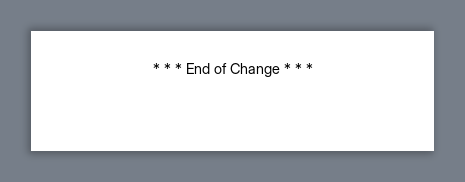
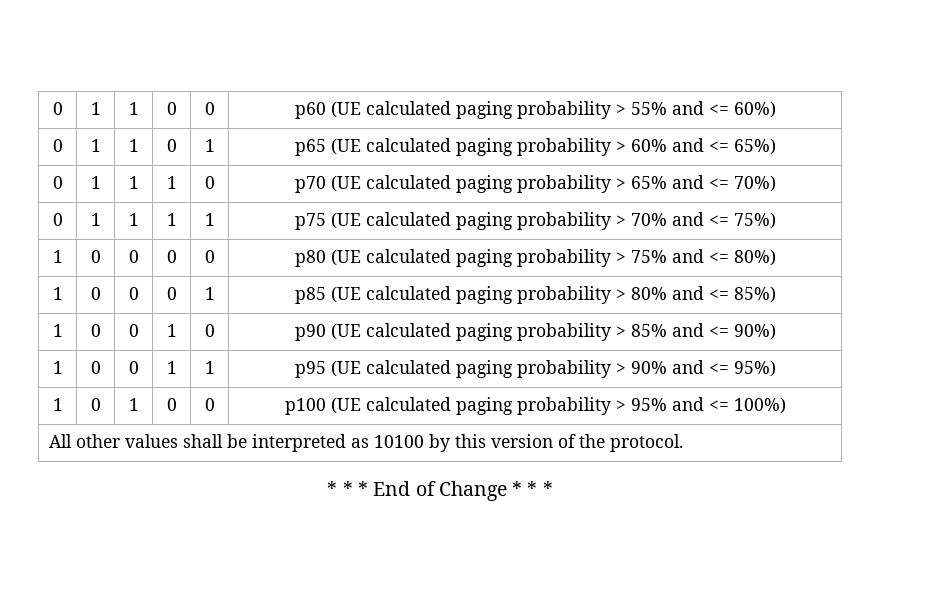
(152, 68) none -> [52,102,63,115] [90,102,101,115] [128,102,139,115] [166,102,177,115] [204,102,215,115] [294,101,776,119] [52,139,63,152] [90,139,101,152] [128,139,139,152] [166,139,177,152] [204,139,215,152] [294,138,776,156] [52,176,63,189] [90,176,101,189] [128,176,139,189] [166,176,177,189] [204,176,215,189] [294,175,776,193] [52,213,63,226] [90,213,101,226] [128,213,139,226] [166,213,177,226] [204,213,215,226] [294,212,776,230] [52,250,63,263] [90,250,101,263] [128,250,139,263] [166,250,177,263] [204,250,215,263] [294,249,776,267] [52,287,63,300] [90,287,101,300] [128,287,139,300] [166,287,177,300] [204,287,215,300] [294,286,776,304] [52,324,63,337] [90,324,101,337] [128,324,139,337] [166,324,177,337] [204,324,215,337] [294,323,776,341] [52,361,63,374] [90,361,101,374] [128,361,139,374] [166,361,177,374] [204,361,215,374] [294,360,776,378] [52,398,63,411] [90,398,101,411] [128,398,139,411] [166,398,177,411] [204,398,215,411] [284,397,786,415] [49,434,684,452] 0 | 1 | 1 | 0 | 0 | p60 (UE calculated paging probability > 55% and <= 60%) // 0 | 1 | 1 | 0 | 1 | p65 (UE calculated paging probability > 60% and <= 65%) // 0 | 1 | 1 | 1 | 0 | p70 (UE calculated paging probability > 65% and <= 70%) // 0 | 1 | 1 | 1 | 1 | p75 (UE calculated paging probability > 70% and <= 75%) // 1 | 0 | 0 | 0 | 0 | p80 (UE calculated paging probability > 75% and <= 80%) // 1 | 0 | 0 | 0 | 1 | p85 (UE calculated paging probability > 80% and <= 85%) // 1 | 0 | 0 | 1 | 0 | p90 (UE calculated paging probability > 85% and <= 90%) // 1 | 0 | 0 | 1 | 1 | p95 (UE calculated paging probability > 90% and <= 95%) // 1 | 0 | 1 | 0 | 0 | p100 (UE calculated paging probability > 95% and <= 100%) // All other values shall be interpreted as 10100 by this version of the protocol. //

